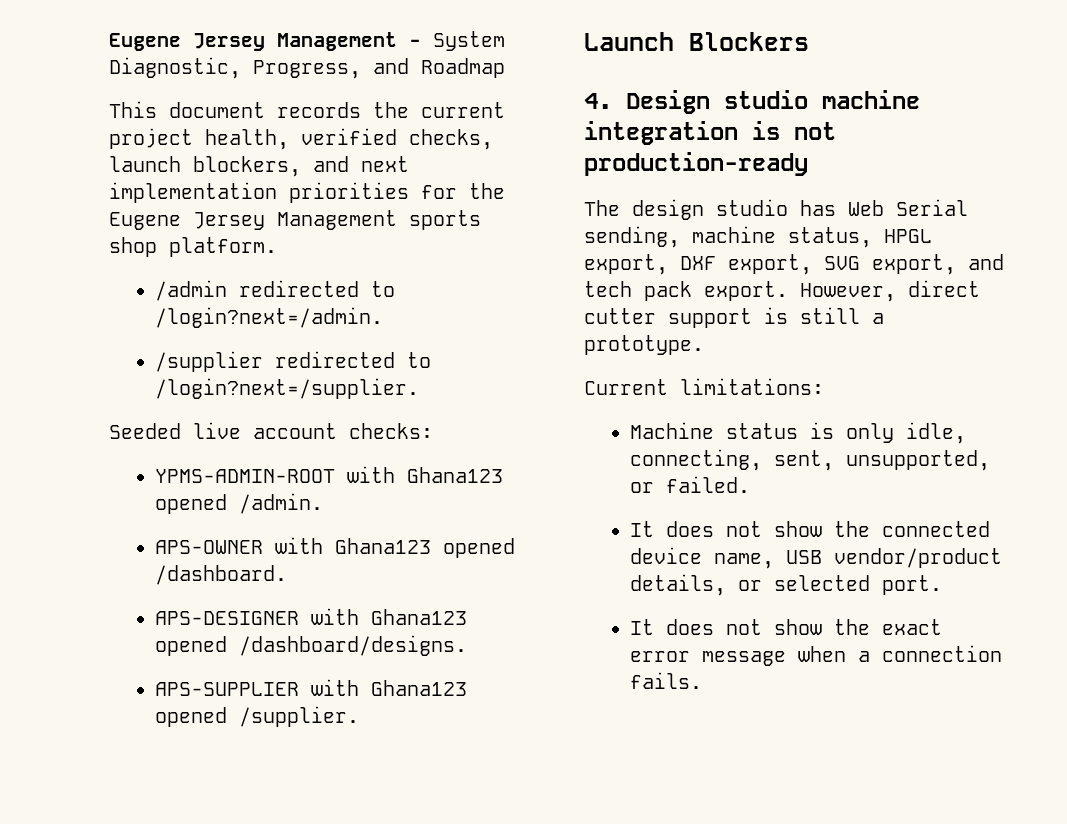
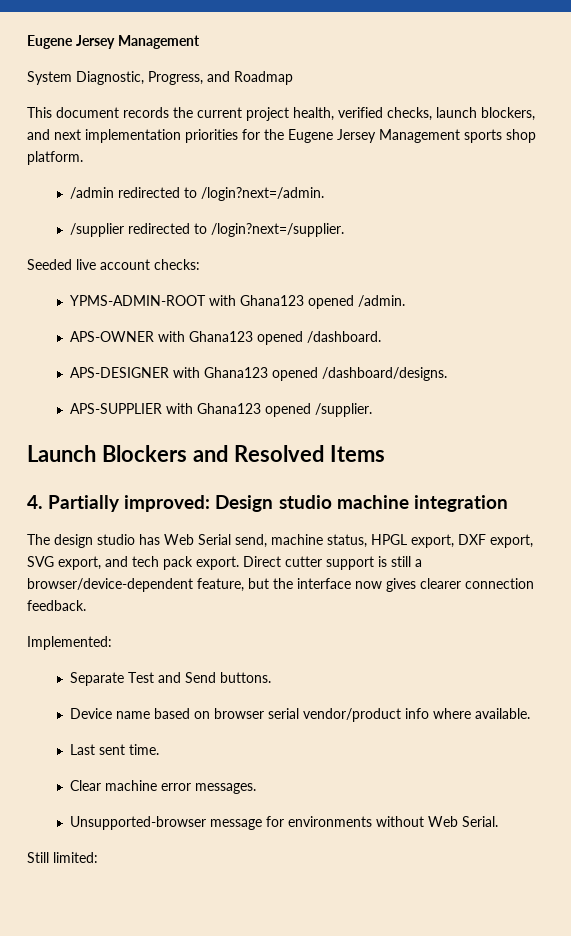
[109,32,421,51] Eugene Jersey Management - -> [27,35,200,49] Eugene Jersey Management //
(809, 41) none -> [192,445,385,462] and Resolved Items
(612, 101) none -> [48,495,211,512] Partially improved:
[752,121,836,140] [584,152,808,176] is not production-ready -> (508, 503) none
[584,226,680,248] sending, -> [235,534,267,548] send,
[800,280,980,302] However, direct -> [243,556,281,567] Direct
[584,335,704,355] [584,378,824,395] [630,422,967,444] [630,449,991,471] [630,476,751,493] [630,521,991,537] [630,547,1003,569] [630,574,943,596] [630,619,943,635] [630,645,1003,666] [630,672,703,689] prototype. // Current limitations: // Machine status is only idle, connecting, sent, unsupported, or failed. // It does not show the connected device name, USB vendor/product details, or selected port. // It does not show the exact error message when a connection fails. -> [27,578,534,592] [27,600,86,611] [27,636,112,650] [69,672,271,686] [69,708,530,722] [69,744,159,755] [69,780,256,794] [69,816,498,830] [27,852,98,863] browser/device-dependent feature, but the interface now gives clearer connection feedback. // Implemented: // Separate Test and Send buttons. // Device name based on browser serial vendor/product info where available. // Last sent time. // Clear machine error messages. // Unsupported-browser message for environments without Web Serial. // Still limited:

